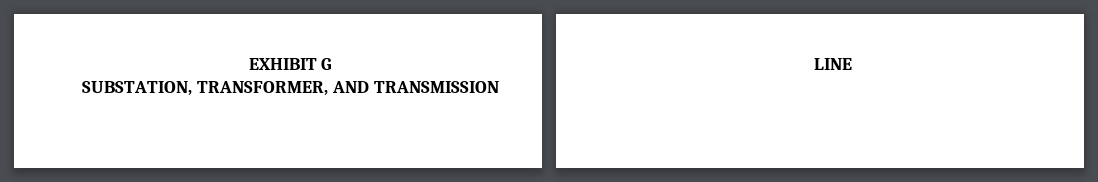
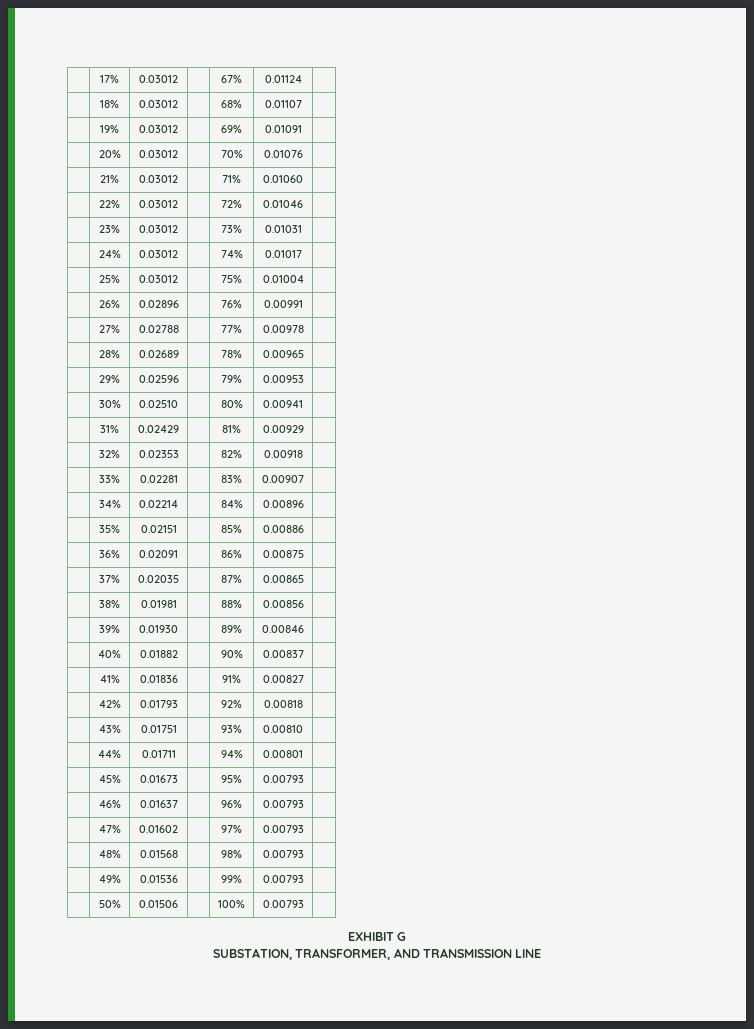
(248, 64) none -> [100,75,119,83] [139,75,178,83] [221,75,242,83] [264,75,302,83] [100,100,119,108] [139,100,178,108] [221,100,242,108] [264,100,302,108] [100,125,119,133] [139,125,178,133] [221,125,242,133] [264,125,302,133] [98,150,121,158] [139,150,178,158] [220,150,243,158] [263,150,303,158] [100,175,119,183] [139,175,178,183] [222,175,241,183] [263,175,303,183] [99,200,120,208] [139,200,178,208] [221,200,242,208] [263,200,303,208] [99,225,120,233] [139,225,178,233] [221,225,242,233] [264,225,302,233] [98,250,121,258] [139,250,178,258] [220,250,243,258] [264,250,302,258] [99,275,120,283] [139,275,178,283] [221,275,242,283] [262,275,304,283] [99,300,120,308] [138,300,179,308] [221,300,242,308] [263,300,303,308] [99,325,120,333] [138,325,179,333] [221,325,242,333] [262,325,304,333] [99,350,120,358] [138,350,179,358] [221,350,242,358] [262,350,304,358] [99,375,120,383] [138,375,179,383] [221,375,242,383] [262,375,304,383] [98,400,121,408] [139,400,178,408] [220,400,243,408] [263,400,303,408] [100,425,119,433] [138,425,179,433] [222,425,241,433] [262,425,304,433] [99,450,120,458] [138,450,179,458] [221,450,242,458] [263,450,303,458] [99,475,120,483] [139,475,178,483] [221,475,242,483] [262,475,304,483] [98,500,121,508] [139,500,178,508] [220,500,243,508] [262,500,304,508] [99,525,120,533] [140,525,177,533] [221,525,242,533] [262,525,304,533] [99,550,120,558] [139,550,178,558] [221,550,242,558] [262,550,304,558] [99,575,120,583] [138,575,179,583] [221,575,242,583] [262,575,304,583] [99,600,120,608] [140,600,177,608] [221,600,242,608] [262,600,304,608] [99,625,120,633] [139,625,178,633] [221,625,242,633] [262,625,304,633] [98,650,121,658] [139,650,178,658] [220,650,243,658] [262,650,304,658] [99,675,120,683] [139,675,178,683] [222,675,241,683] [262,675,304,683] [98,700,121,708] [139,700,178,708] [221,700,242,708] [263,700,303,708] [98,725,121,733] [140,725,177,733] [221,725,242,733] [263,725,303,733] [98,750,121,758] [141,750,176,758] [220,750,243,758] [263,750,303,758] [98,775,121,783] [139,775,178,783] [221,775,242,783] [262,775,304,783] [98,800,121,808] [139,800,178,808] [221,800,242,808] [262,800,304,808] [98,825,121,833] [139,825,178,833] [221,825,242,833] [262,825,304,833] [98,850,121,858] [139,850,178,858] [221,850,242,858] [262,850,304,858] [98,875,121,883] [139,875,178,883] [221,875,242,883] [262,875,304,883] [98,900,121,908] [139,900,178,908] [218,900,245,908] [262,900,304,908] | 17% | 0.03012 | | 67% | 0.01124 | // | 18% | 0.03012 | | 68% | 0.01107 | // | 19% | 0.03012 | | 69% | 0.01091 | // | 20% | 0.03012 | | 70% | 0.01076 | // | 21% | 0.03012 | | 71% | 0.01060 | // | 22% | 0.03012 | | 72% | 0.01046 | // | 23% | 0.03012 | | 73% | 0.01031 | // | 24% | 0.03012 | | 74% | 0.01017 | // | 25% | 0.03012 | | 75% | 0.01004 | // | 26% | 0.02896 | | 76% | 0.00991 | // | 27% | 0.02788 | | 77% | 0.00978 | // | 28% | 0.02689 | | 78% | 0.00965 | // | 29% | 0.02596 | | 79% | 0.00953 | // | 30% | 0.02510 | | 80% | 0.00941 | // | 31% | 0.02429 | | 81% | 0.00929 | // | 32% | 0.02353 | | 82% | 0.00918 | // | 33% | 0.02281 | | 83% | 0.00907 | // | 34% | 0.02214 | | 84% | 0.00896 | // | 35% | 0.02151 | | 85% | 0.00886 | // | 36% | 0.02091 | | 86% | 0.00875 | // | 37% | 0.02035 | | 87% | 0.00865 | // | 38% | 0.01981 | | 88% | 0.00856 | // | 39% | 0.01930 | | 89% | 0.00846 | // | 40% | 0.01882 | | 90% | 0.00837 | // | 41% | 0.01836 | | 91% | 0.00827 | // | 42% | 0.01793 | | 92% | 0.00818 | // | 43% | 0.01751 | | 93% | 0.00810 | // | 44% | 0.01711 | | 94% | 0.00801 | // | 45% | 0.01673 | | 95% | 0.00793 | // | 46% | 0.01637 | | 96% | 0.00793 | // | 47% | 0.01602 | | 97% | 0.00793 | // | 48% | 0.01568 | | 98% | 0.00793 | // | 49% | 0.01536 | | 99% | 0.00793 | // | 50% | 0.01506 | | 100% | 0.00793 | //

